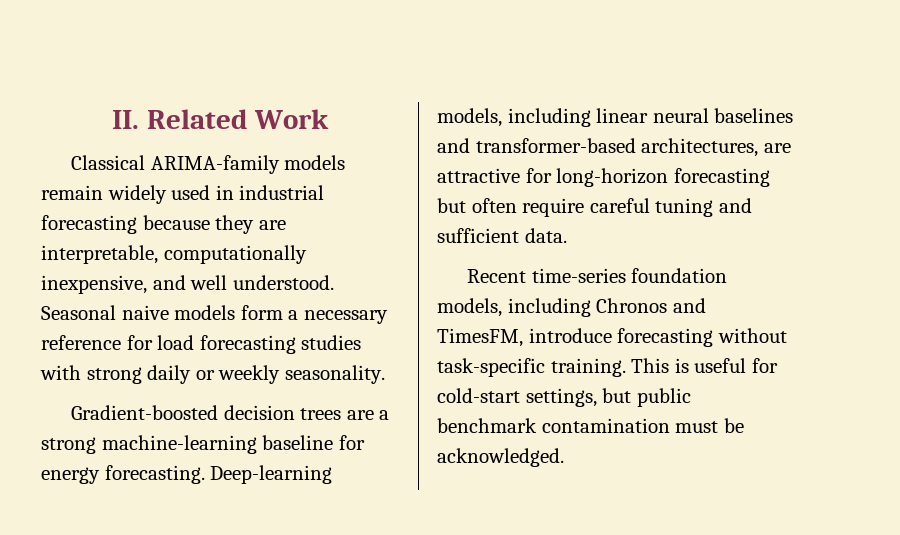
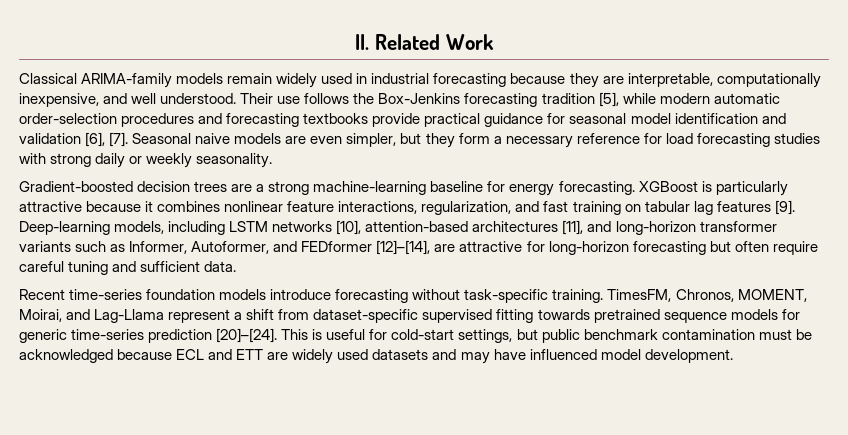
[41,305,236,320] Seasonal naive models -> [240,92,780,107] [19,113,786,127] [19,132,455,148] Their use follows the Box-Jenkins forecasting tradition [5], while modern automatic order-selection procedures and forecasting textbooks provide practical guidance for seasonal model identification and validation [6], [7]. Seasonal naive models are even simpler, but they
[210,465,333,484] [437,108,794,127] [437,138,759,157] Deep-learning models, including linear neural baselines and transformer-based architectures, -> [638,181,788,196] [19,200,795,215] [19,220,777,235] [19,240,431,255] XGBoost is particularly attractive because it combines nonlinear feature interactions, regularization, and fast training on tabular lag features [9]. Deep-learning models, including LSTM networks [10], attention-based architectures [11], and long-horizon transformer variants such as Informer, Autoformer, and FEDformer [12]–[14],
[437,298,706,317] [437,328,523,347] models, including Chronos and TimesFM, -> [219,289,267,300] models
(626, 367) none -> [607,289,807,302] [19,309,800,323] [19,328,278,343] TimesFM, Chronos, MOMENT, Moirai, and Lag-Llama represent a shift from dataset-specific supervised fitting towards pretrained sequence models for generic time-series prediction [20]–[24].
[437,448,564,467] acknowledged. -> [19,349,733,364] acknowledged because ECL and ETT are widely used datasets and may have influenced model development.

